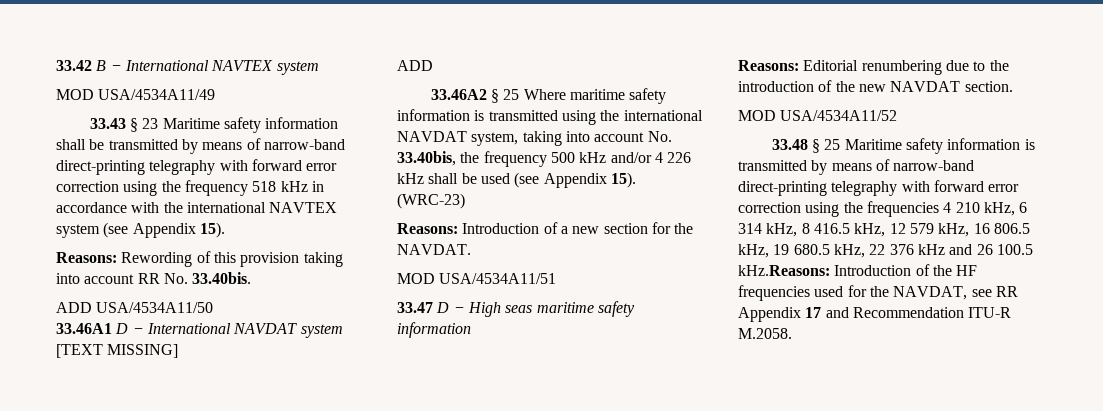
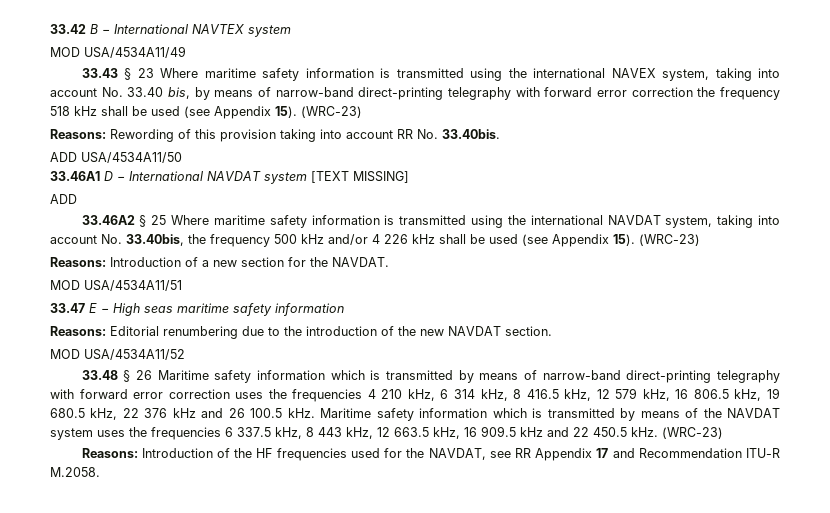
[162,117,339,133] [56,139,178,150] Maritime safety information shall be transmitted -> [160,68,780,81] [50,87,190,99] Where maritime safety information is transmitted using the international NAVEX system, taking into account No. 33.40 bis,
[123,181,158,196] using -> (693, 92) none
[311,181,324,192] [56,202,338,213] [56,222,225,238] in accordance with the international NAVTEX system (see Appendix 15). -> [101,106,362,119] shall be used (see Appendix 15). (WRC-23)
[436,302,450,313] D -> [89,303,97,313] E
[824,138,1021,154] 25 Maritime safety information -> [135,370,365,383] 26 Maritime safety information which
[805,202,840,217] using -> [235,392,264,399] uses
[738,265,830,276] kHz.Reasons: -> [287,408,781,421] [50,426,723,440] [81,448,138,458] kHz. Maritime safety information which is transmitted by means of the NAVDAT system uses the frequencies 6 337.5 kHz, 8 443 kHz, 12 663.5 kHz, 16 909.5 kHz and 22 450.5 kHz. (WRC-23) // Reasons:

